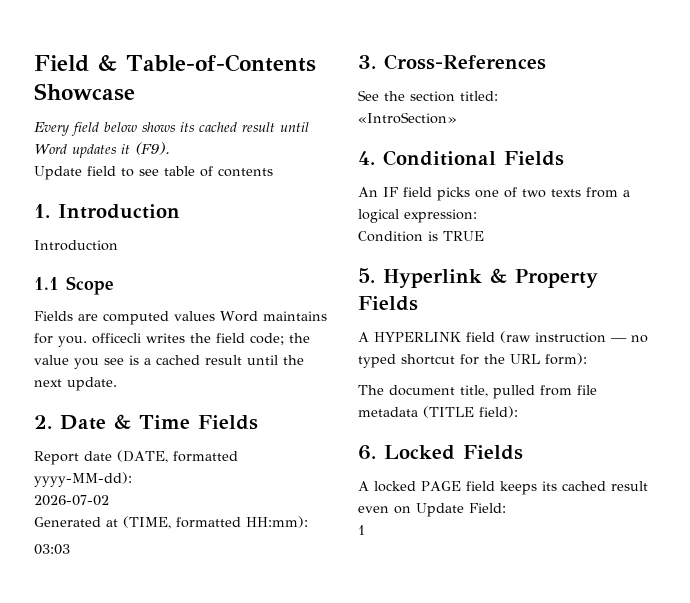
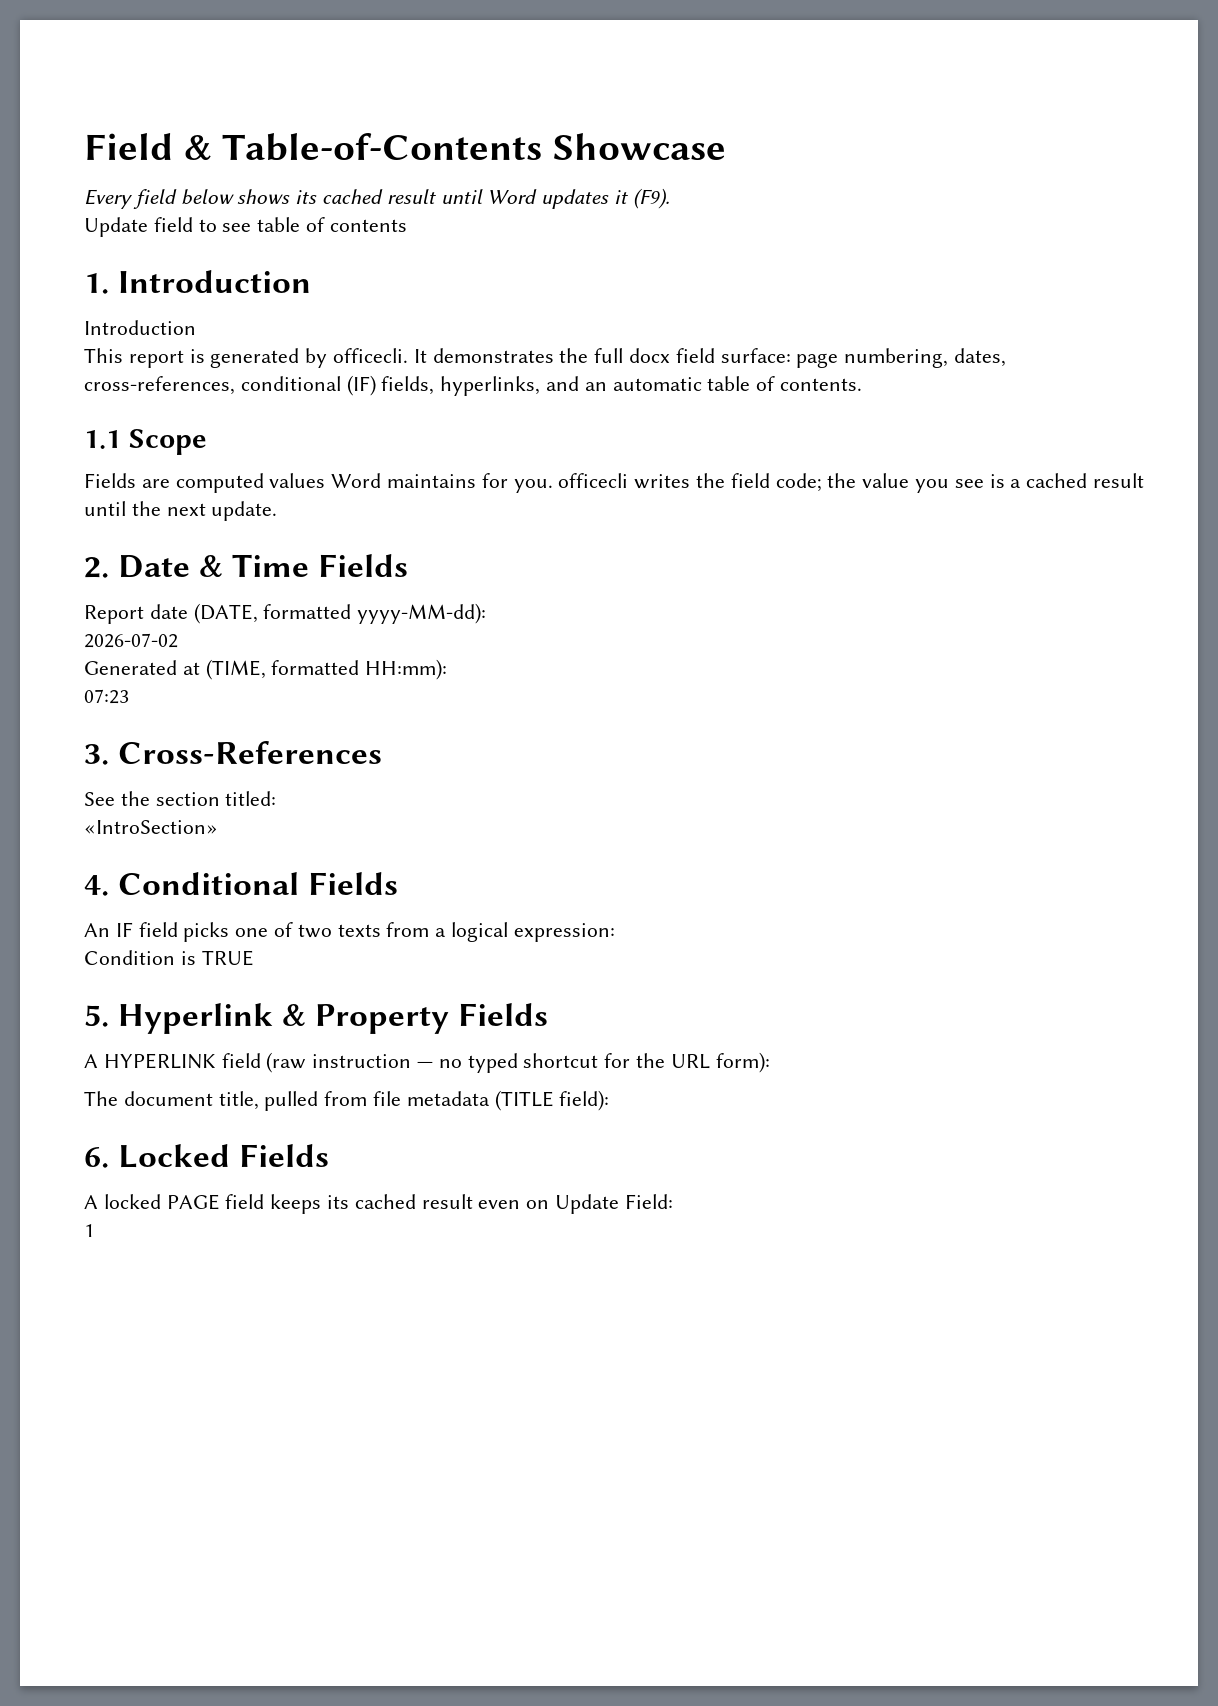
(118, 245) none -> [84,348,1007,368] [84,375,863,396] // This report is generated by officecli. It demonstrates the full docx field surface: page numbering, dates, cross-references, conditional (IF) fields, hyperlinks, and an automatic table of contents.
[34,544,70,555] 03:03 -> [84,689,129,704] 07:23

